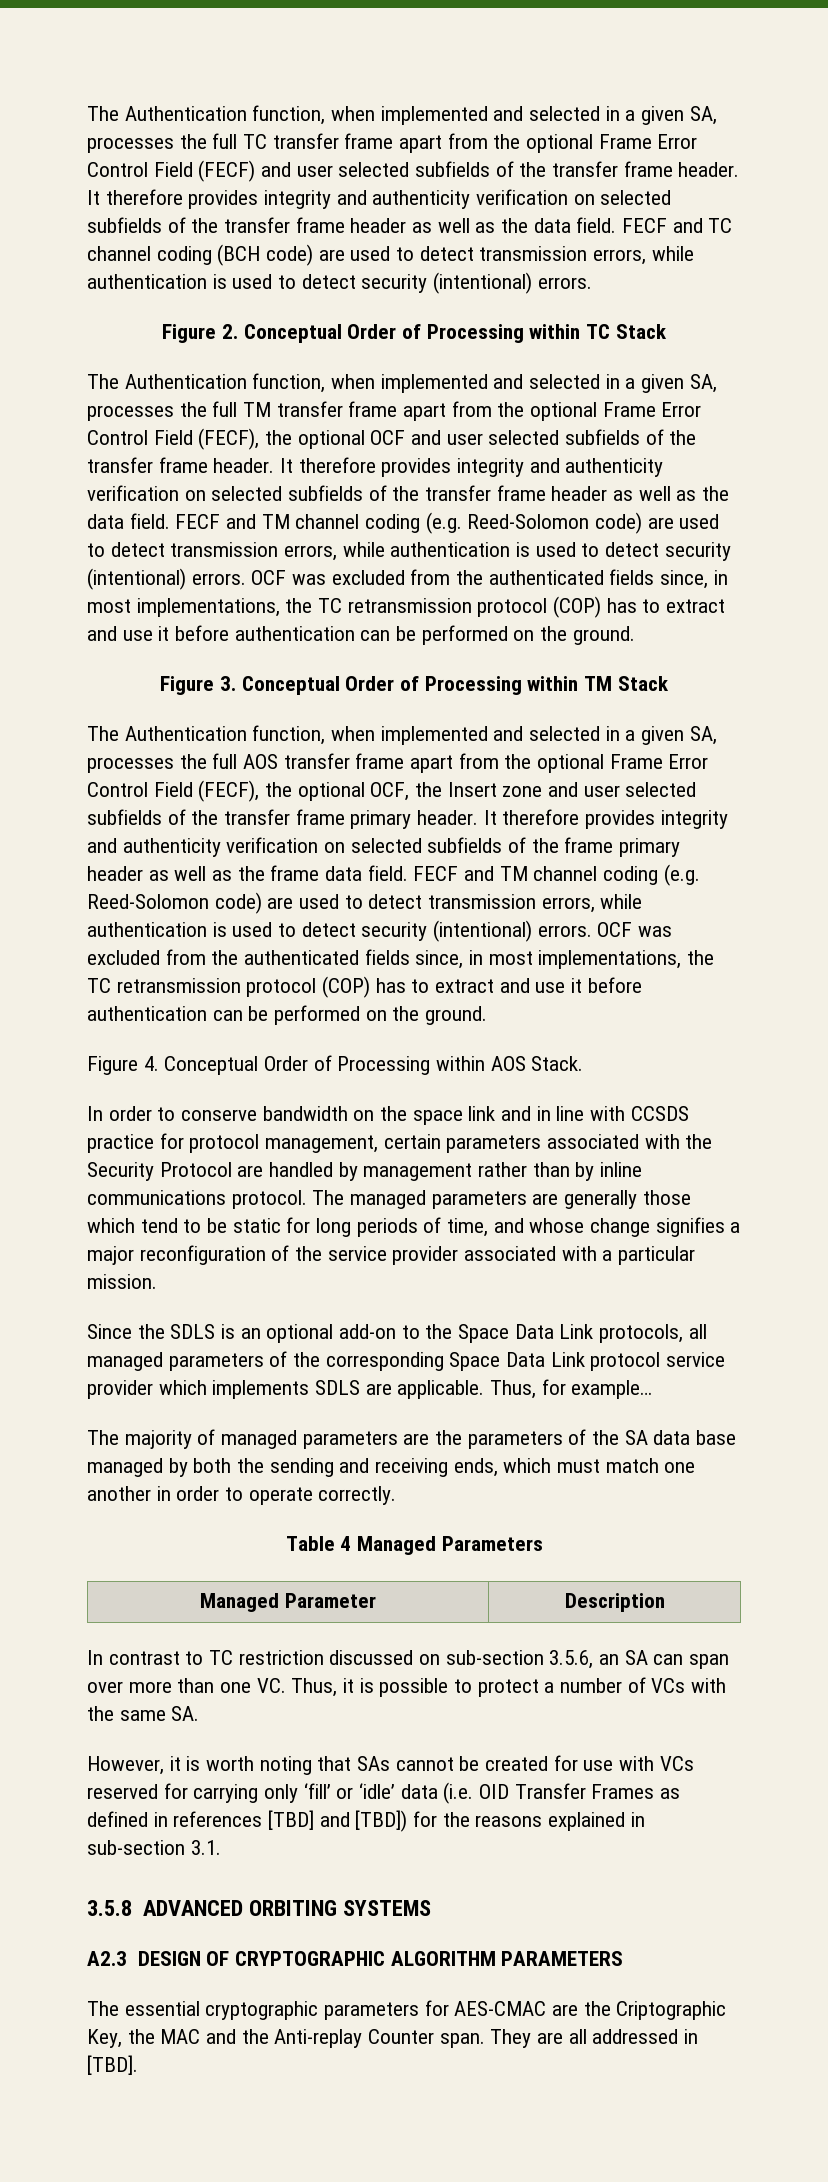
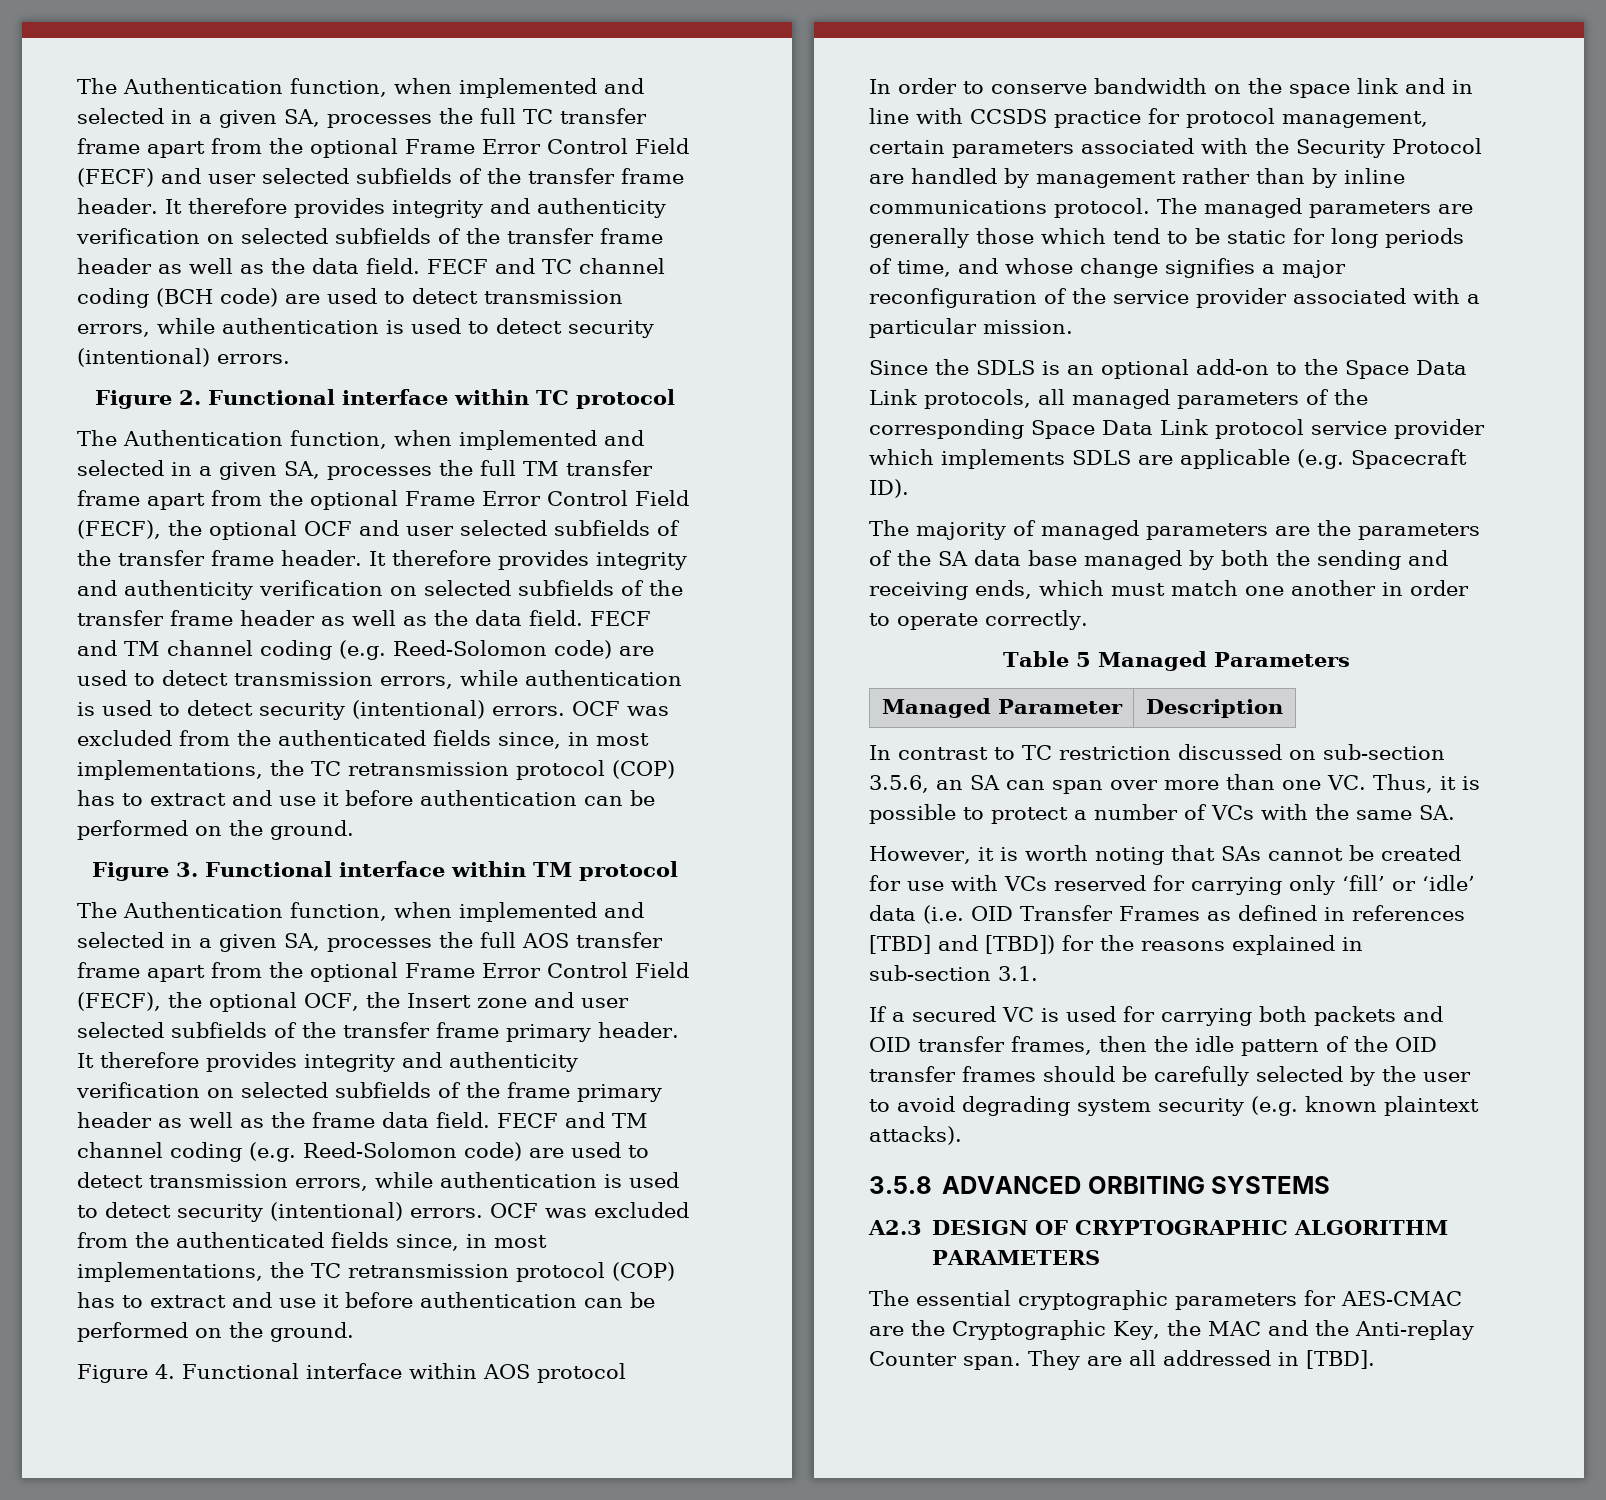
[243,324,524,343] Conceptual Order of Processing -> [207,389,448,405] Functional interface
[615,324,667,339] Stack -> [575,389,675,409] protocol
[241,676,522,695] Conceptual Order of Processing -> [204,861,445,877] Functional interface
[617,676,669,691] Stack -> [578,861,678,881] protocol
[164,1055,431,1075] Conceptual Order of Processing -> [182,1363,402,1379] Functional interface
[531,1056,584,1071] Stack. -> [537,1363,626,1383] protocol
[397,1379,653,1399] applicable. Thus, for example… -> [1180,449,1467,469] [869,479,909,498] applicable (e.g. Spacecraft ID).
[340,1536,352,1551] 4 -> [1075,652,1091,667] 5
(221, 1847) none -> [869,1006,1443,1026] [869,1036,1437,1056] [869,1066,1471,1086] [869,1096,1479,1116] [869,1126,962,1145] // If a secured VC is used for carrying both packets and OID transfer frames, then the idle pattern of the OID transfer frames should be carefully selected by the user to avoid degrading system security (e.g. known plaintext attacks).
[616,2001,727,2020] Criptographic -> [952,1320,1106,1340] Cryptographic

